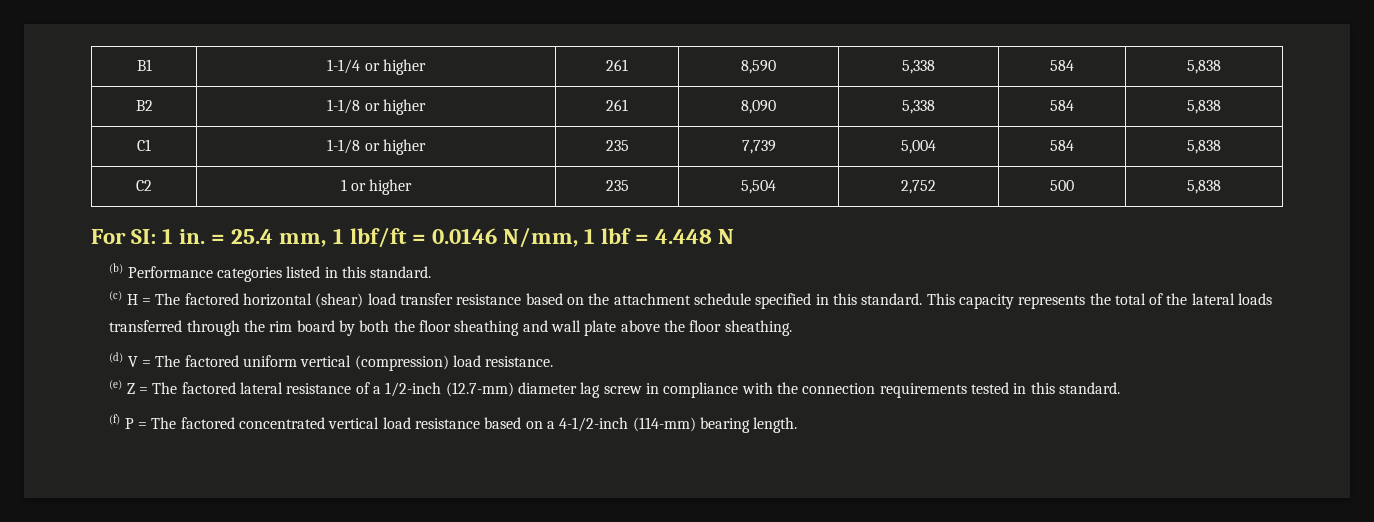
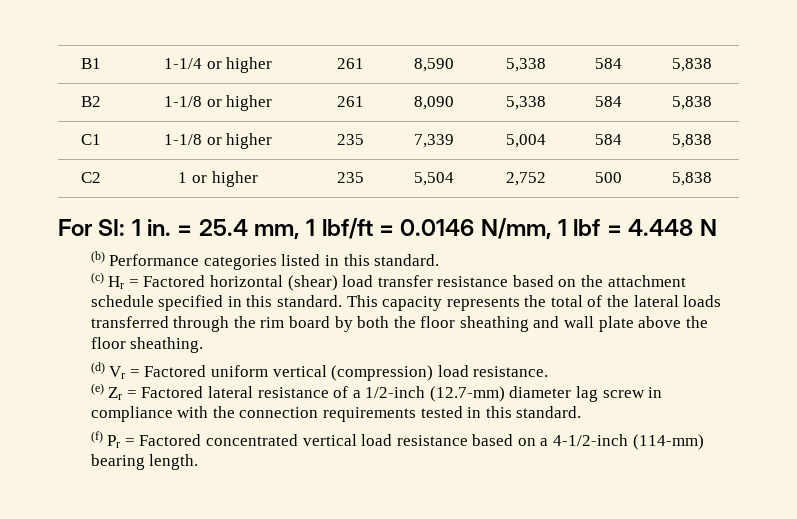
[741,140,776,154] 7,739 -> [413,134,454,148] 7,339
[126,293,239,305] H = The factored -> [108,275,206,289] Hr = Factored
[127,355,239,367] V = The factored -> [109,365,207,379] Vr = Factored
[126,382,236,394] Z = The factored -> [108,386,204,400] Zr = Factored
[124,417,235,429] P = The factored -> [107,434,202,448] Pr = Factored

